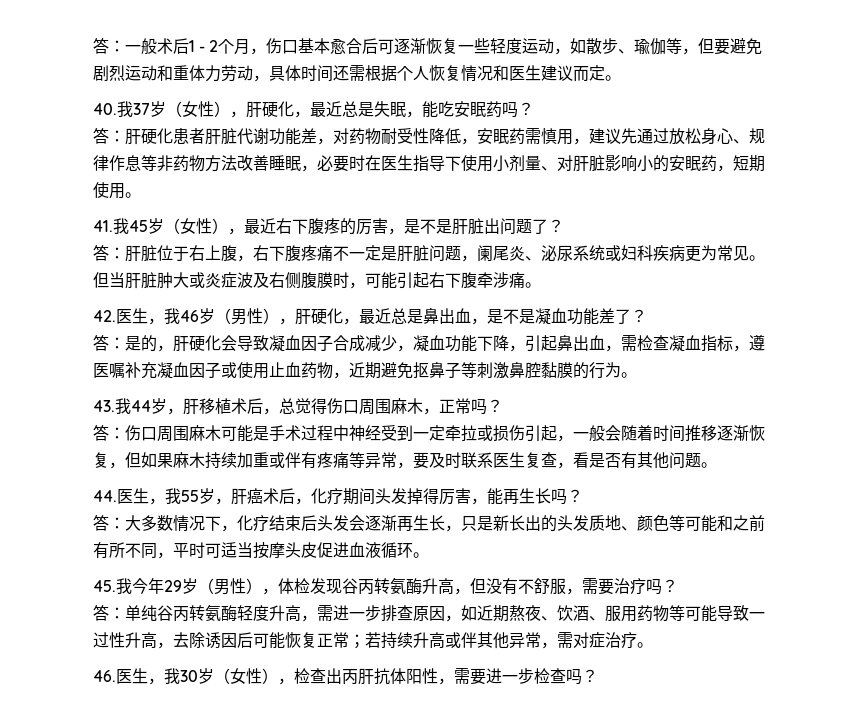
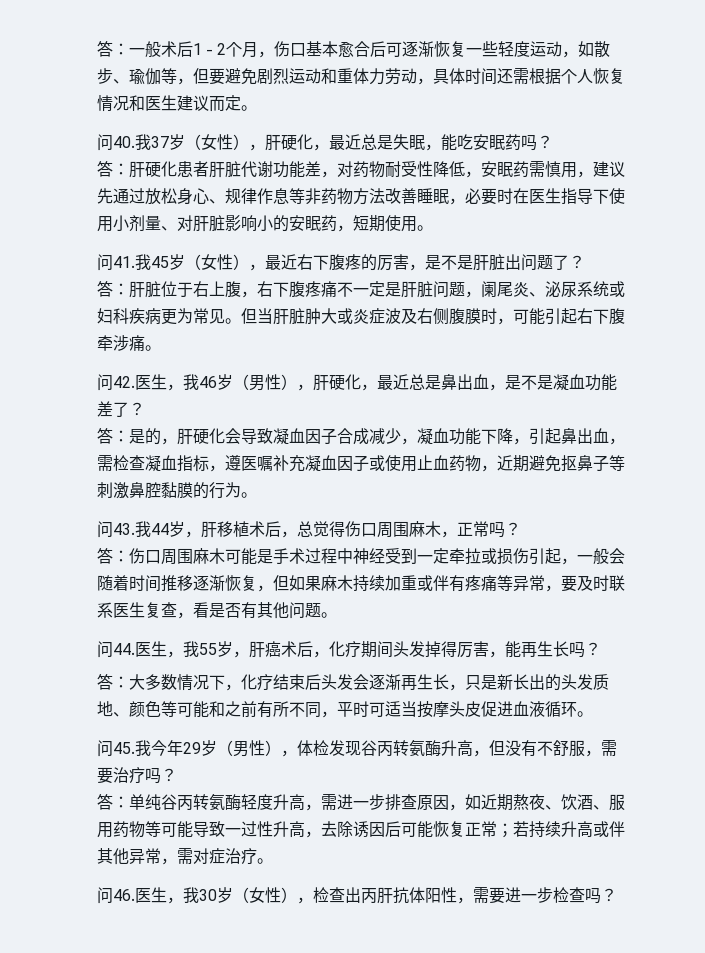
(621, 78) none -> [96,134,113,151] 问
(141, 195) none -> [96,254,113,271] 问
(541, 285) none -> [96,374,113,391] 问
(637, 375) none -> [96,521,113,538] 问
(717, 465) none -> [96,641,113,658] 问
(429, 555) none -> [96,740,113,757] 问
(653, 645) none -> [96,887,113,904] 问

